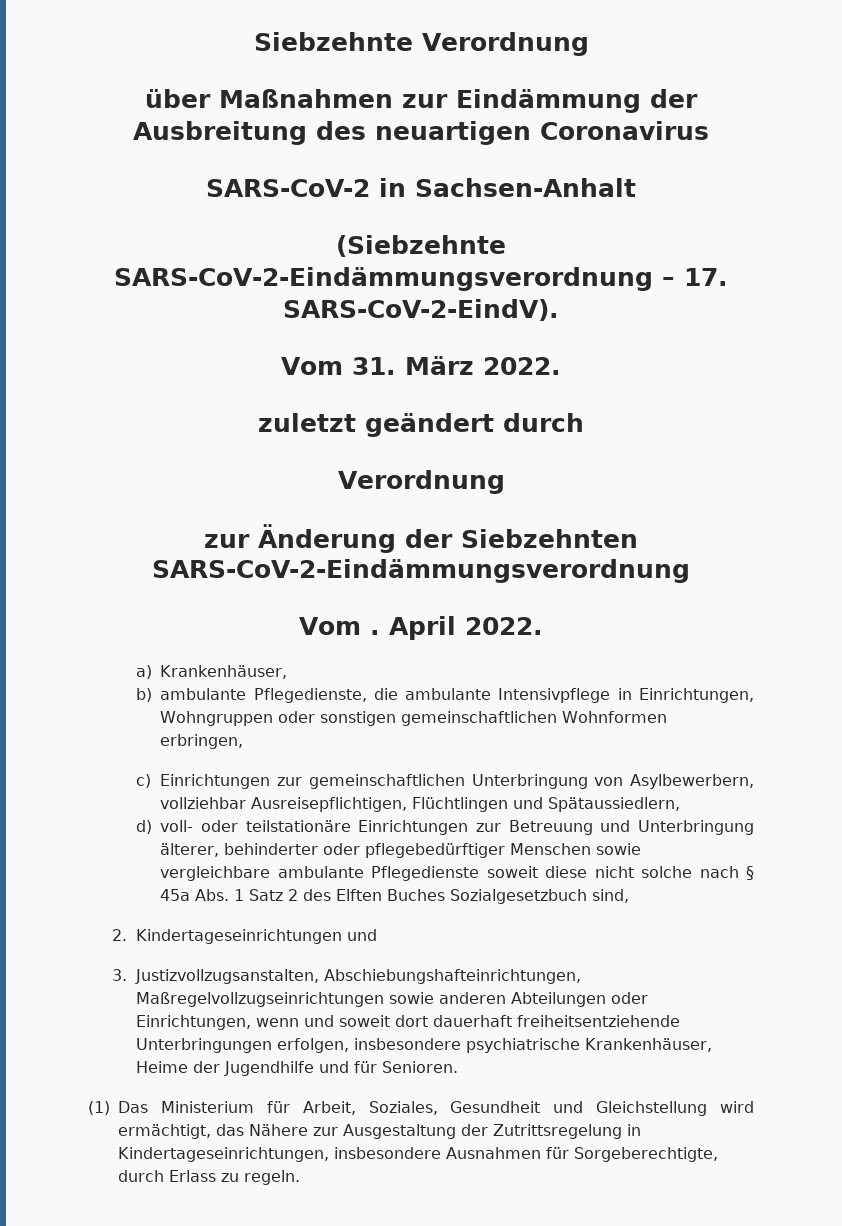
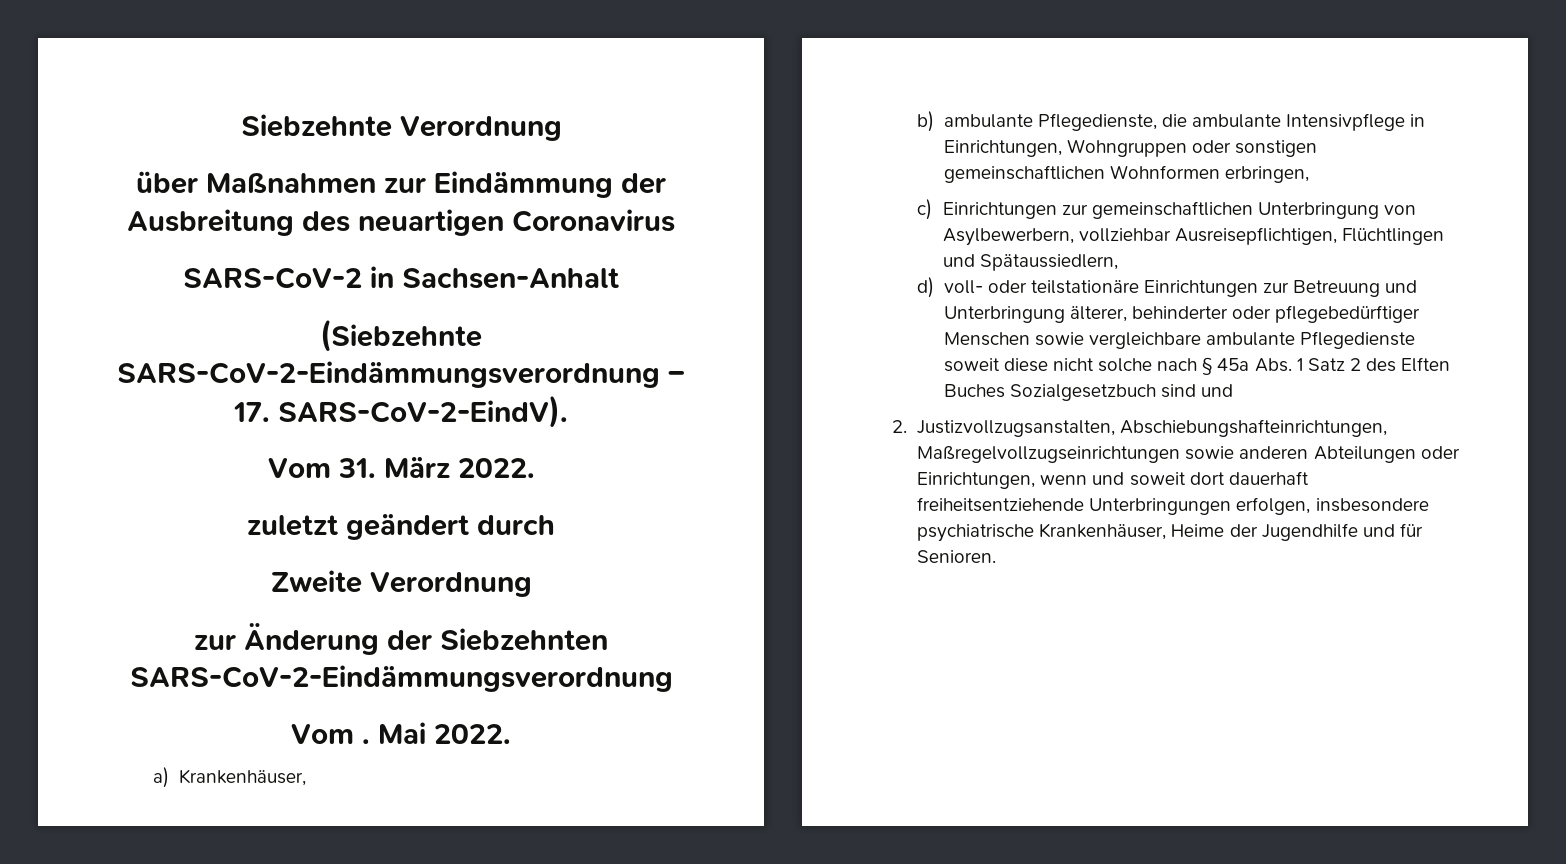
(584, 422) none -> [270,570,362,593] Zweite
[388,616,456,640] April -> [378,722,426,744] Mai
[592,889,630,903] [112,929,343,944] sind, // 2. Kindertageseinrichtungen -> [1160,384,1196,398] sind
[112,969,128,981] 3. -> [891,420,907,433] 2.
[88,1101,754,1116] [118,1124,641,1139] [118,1147,718,1162] [118,1170,300,1185] // (1) Das Ministerium für Arbeit, Soziales, Gesundheit und Gleichstellung wird ermächtigt, das Nähere zur Ausgestaltung der Zutrittsregelung in Kindertageseinrichtungen, insbesondere Ausnahmen für Sorgeberechtigte, durch Erlass zu regeln. -> (997, 556) none

